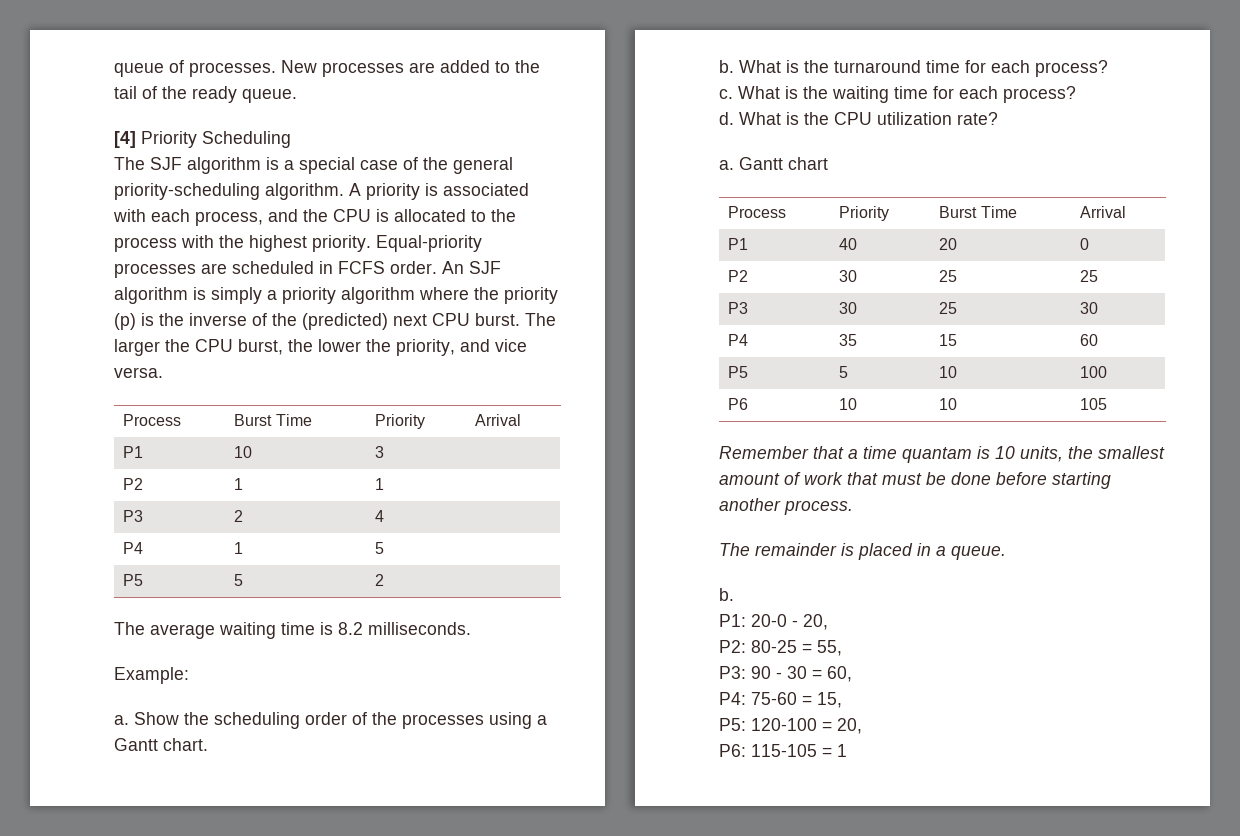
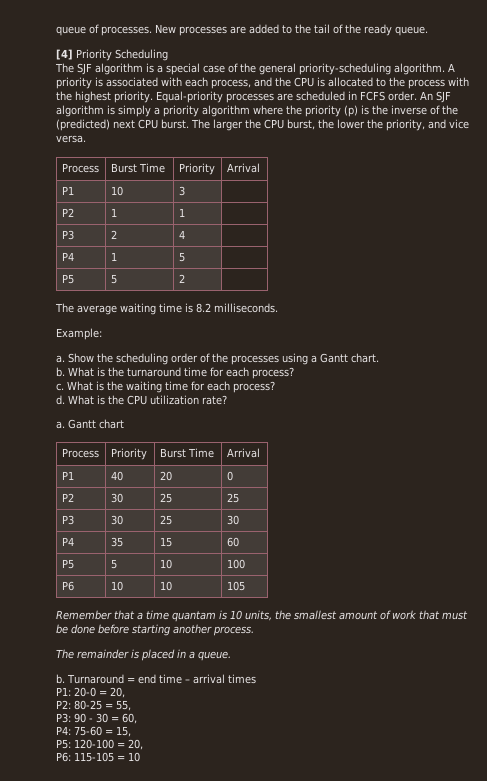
(734, 594) none -> [67,674,256,684] Turnaround = end time – arrival times
[792,620,798,627] - -> [99,691,107,696] =
[837,744,847,757] 1 -> [128,752,140,762] 10

